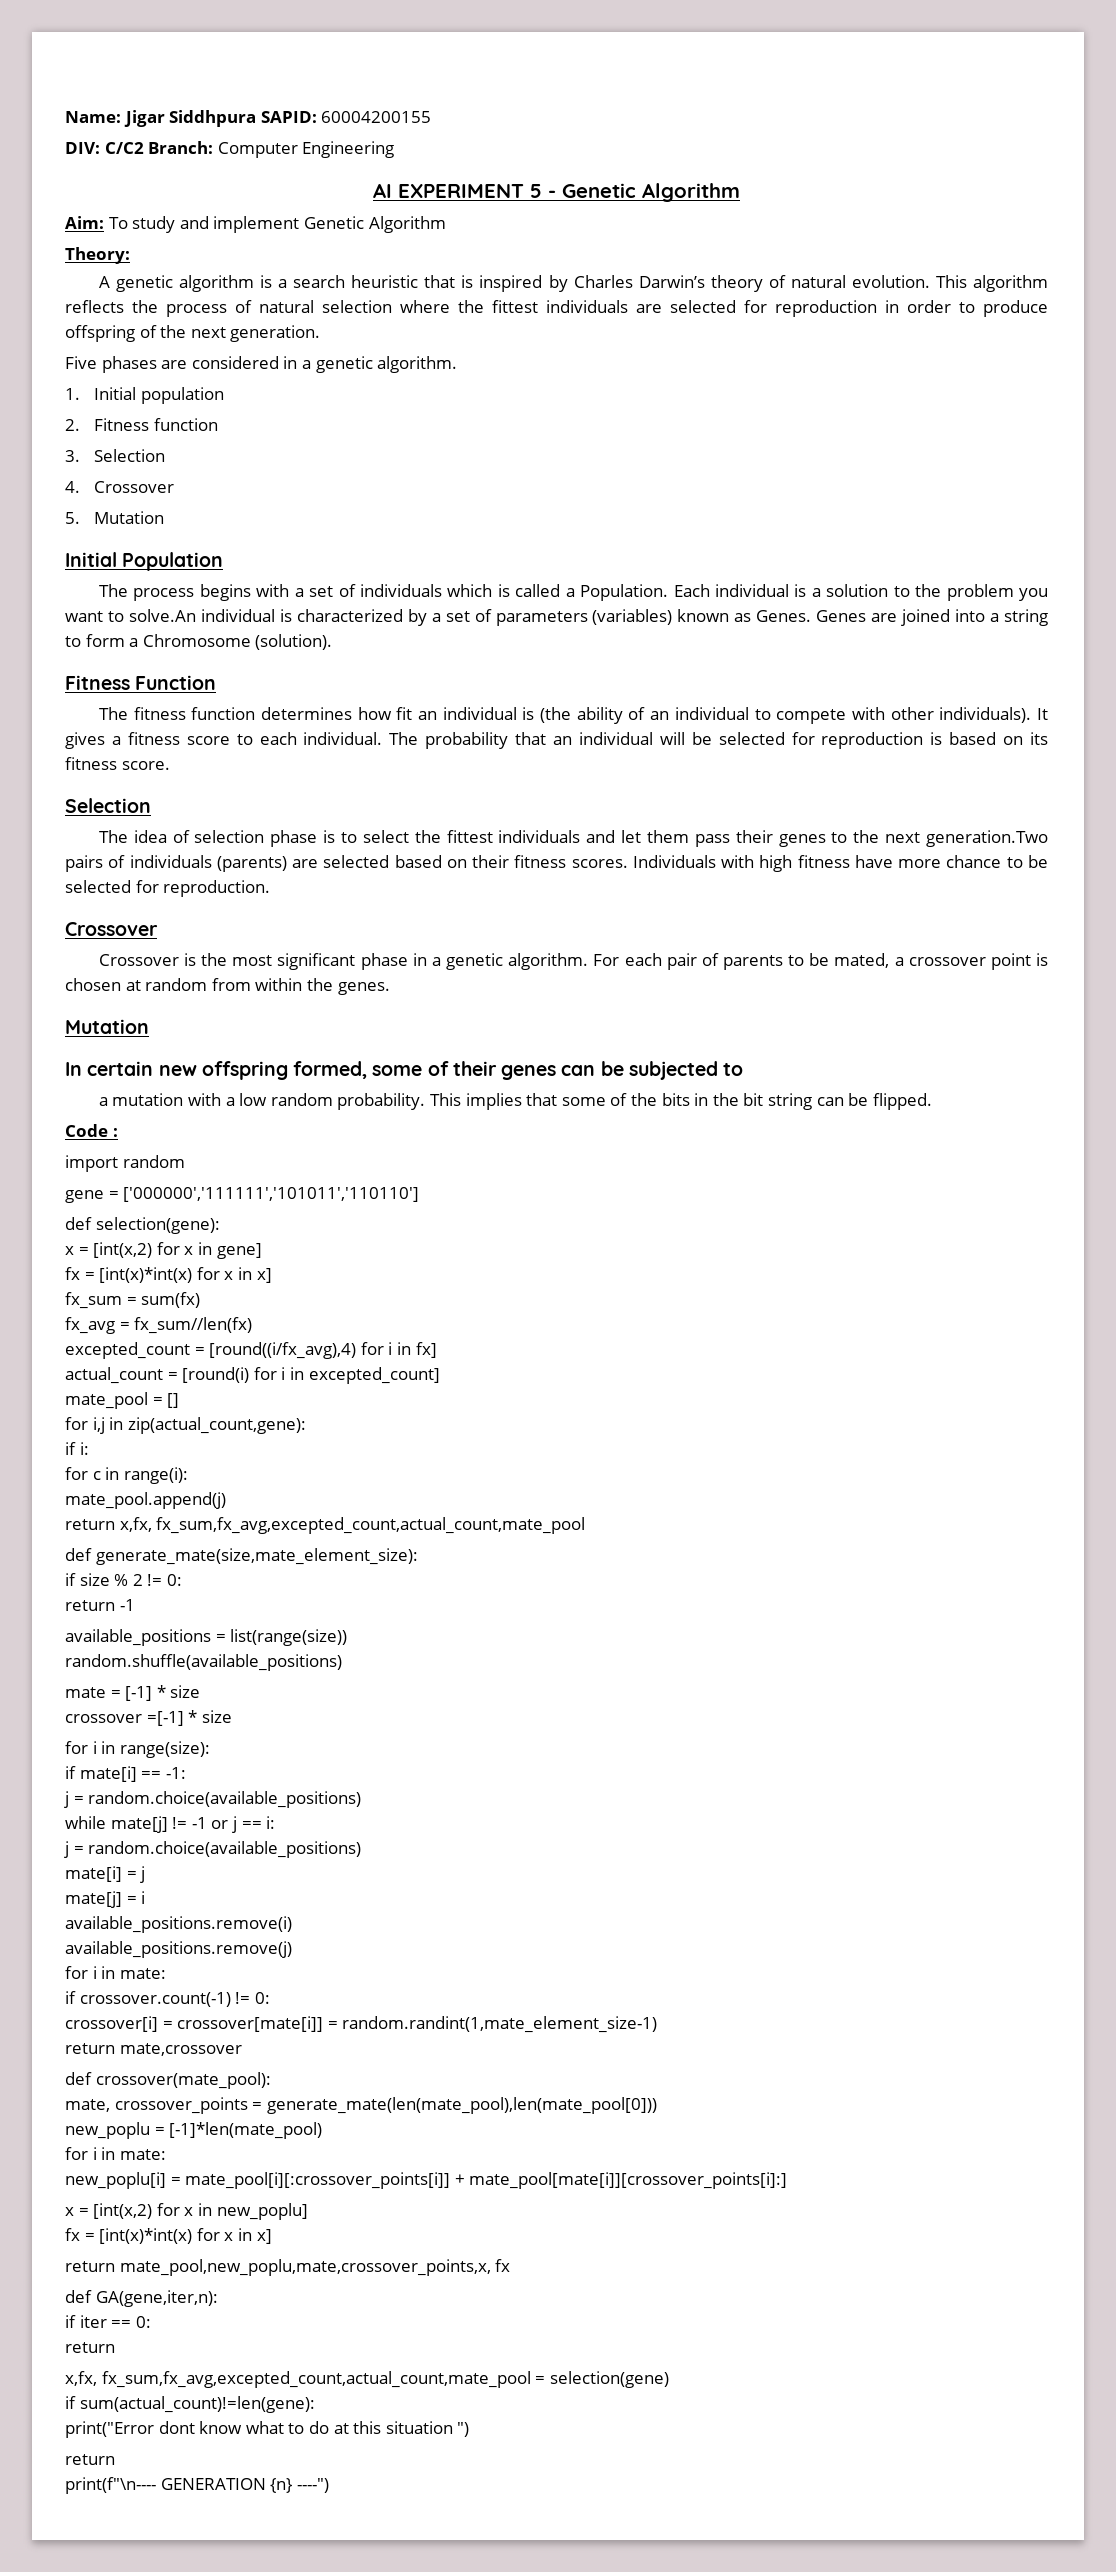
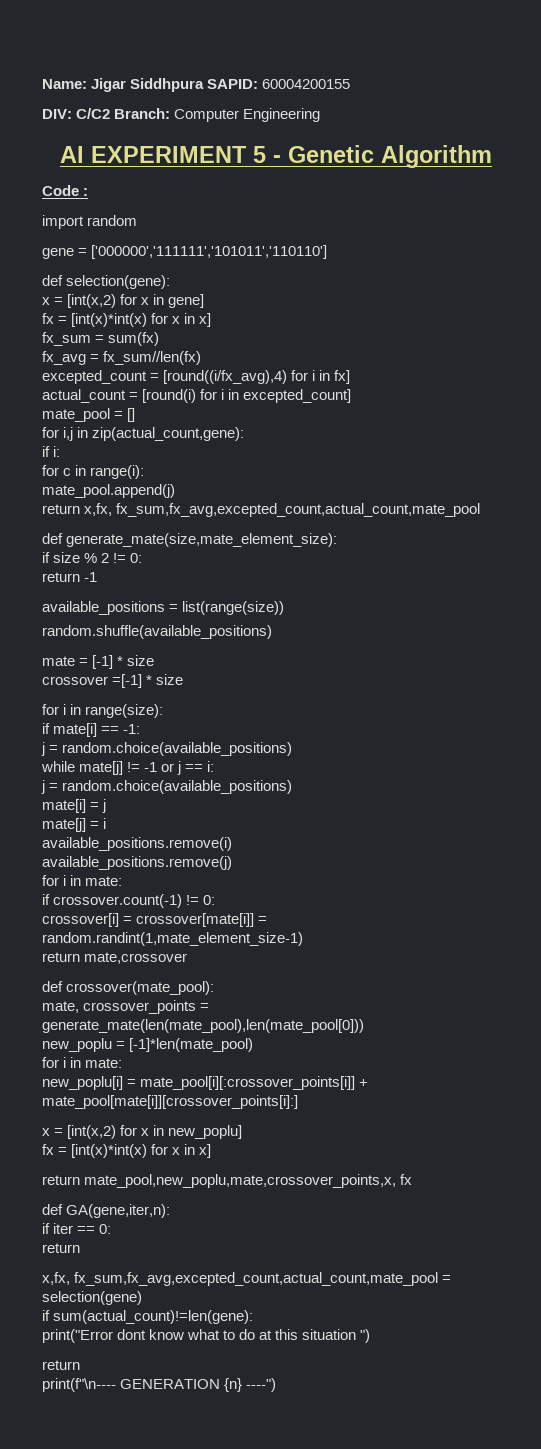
[65,216,446,233] [65,247,130,264] [98,275,1049,292] [65,300,1048,317] [65,325,321,342] [65,356,458,373] [65,387,224,404] [65,418,218,431] [65,449,165,462] [65,481,174,493] [65,511,164,524] [65,552,224,571] [98,584,1049,601] [65,609,1049,626] [65,634,333,650] [65,675,217,690] [98,707,1049,724] [65,732,1048,749] [65,757,170,770] [65,798,151,813] [98,830,1049,847] [65,855,1049,872] [65,880,271,897] [65,922,158,936] [98,953,1048,970] [65,978,390,995] [65,1019,149,1034] [65,1061,744,1080] [98,1093,932,1110] // Aim: To study and implement Genetic Algorithm // Theory: // A genetic algorithm is a search heuristic that is inspired by Charles Darwin’s theory of natural evolution. This algorithm reflects the process of natural selection where the fittest individuals are selected for reproduction in order to produce offspring of the next generation. // Five phases are considered in a genetic algorithm. // 1. Initial population // 2. Fitness function // 3. Selection // 4. Crossover // 5. Mutation // Initial Population // The process begins with a set of individuals which is called a Population. Each individual is a solution to the problem you want to solve.An individual is characterized by a set of parameters (variables) known as Genes. Genes are joined into a string to form a Chromosome (solution). // Fitness Function // The fitness function determines how fit an individual is (the ability of an individual to compete with other individuals). It gives a fitness score to each individual. The probability that an individual will be selected for reproduction is based on its fitness score. // Selection // The idea of selection phase is to select the fittest individuals and let them pass their genes to the next generation.Two pairs of individuals (parents) are selected based on their fitness scores. Individuals with high fitness have more chance to be selected for reproduction. // Crossover // Crossover is the most significant phase in a genetic algorithm. For each pair of parents to be mated, a crossover point is chosen at random from within the genes. // Mutation // In certain new offspring formed, some of their genes can be subjected to // a mutation with a low random probability. This implies that some of the bits in the bit string can be flipped. -> (492, 156) none

